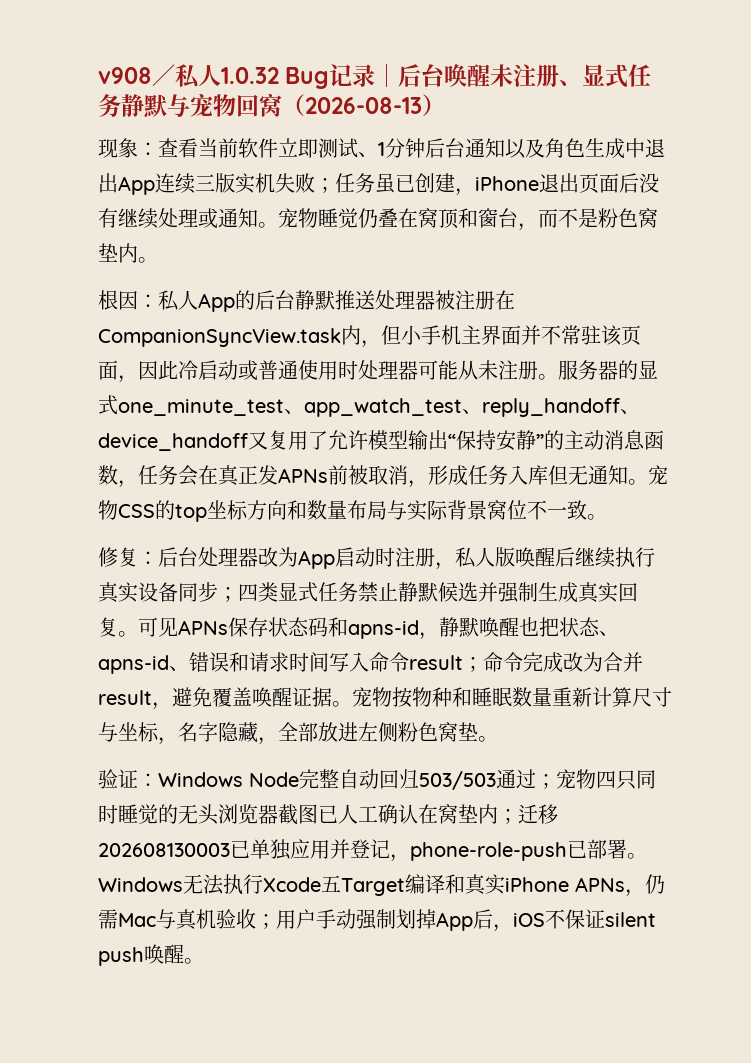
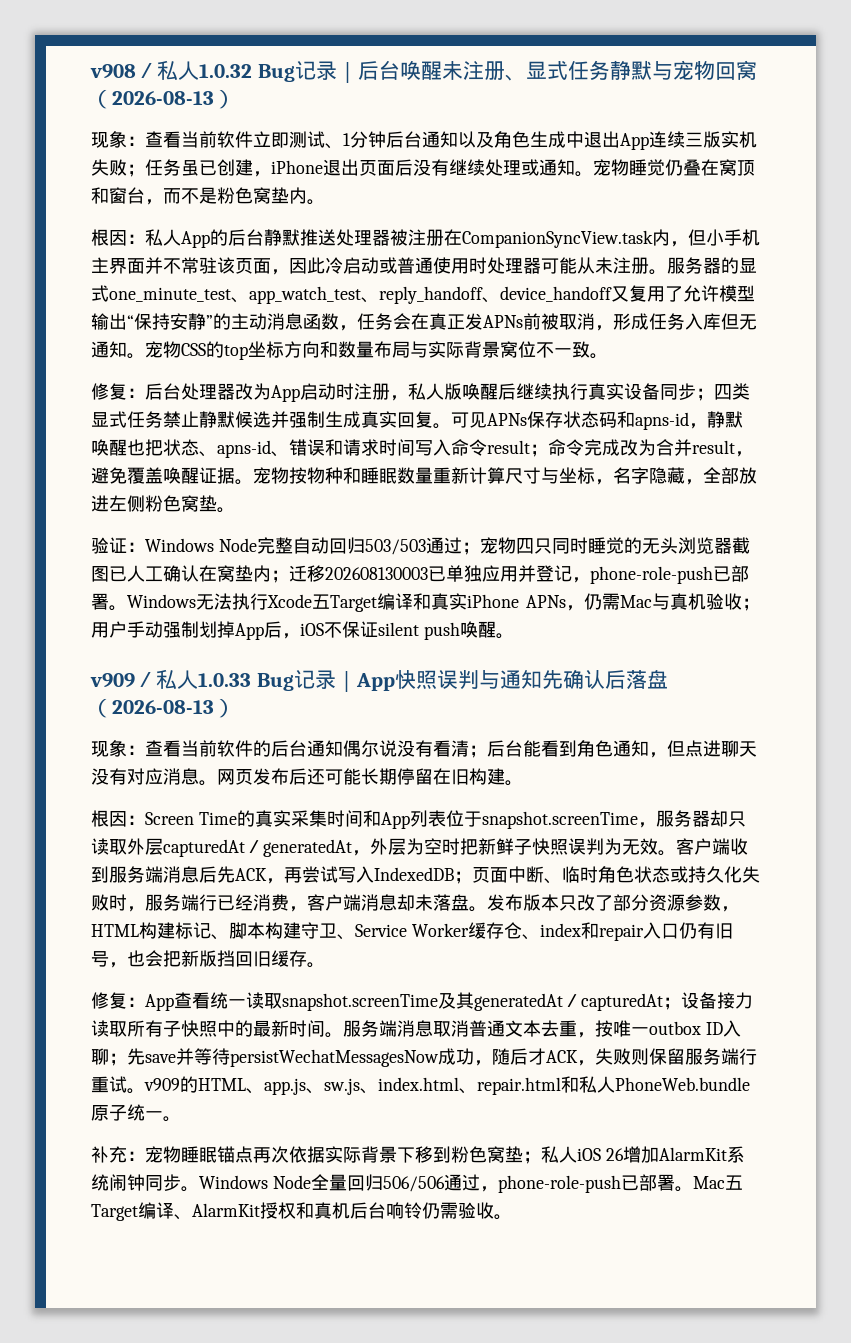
(204, 961) none -> [90,669,668,692] [91,698,235,718] [91,740,757,758] [91,768,523,786] [91,810,746,829] [91,838,748,857] [91,866,760,884] [91,894,739,912] [91,922,733,941] [91,950,325,968] [91,992,753,1011] [91,1020,741,1038] [91,1048,757,1067] [91,1076,750,1095] [91,1104,181,1122] [91,1146,745,1164] [91,1174,743,1193] [91,1202,512,1221] // v909／私人1.0.33 Bug记录｜App快照误判与通知先确认后落盘（2026-08-13） // 现象：查看当前软件的后台通知偶尔说没有看清；后台能看到角色通知，但点进聊天没有对应消息。网页发布后还可能长期停留在旧构建。 // 根因：Screen Time的真实采集时间和App列表位于snapshot.screenTime，服务器却只读取外层capturedAt／generatedAt，外层为空时把新鲜子快照误判为无效。客户端收到服务端消息后先ACK，再尝试写入IndexedDB；页面中断、临时角色状态或持久化失败时，服务端行已经消费，客户端消息却未落盘。发布版本只改了部分资源参数，HTML构建标记、脚本构建守卫、Service Worker缓存仓、index和repair入口仍有旧号，也会把新版挡回旧缓存。 // 修复：App查看统一读取snapshot.screenTime及其generatedAt／capturedAt；设备接力读取所有子快照中的最新时间。服务端消息取消普通文本去重，按唯一outbox ID入聊；先save并等待persistWechatMessagesNow成功，随后才ACK，失败则保留服务端行重试。v909的HTML、app.js、sw.js、index.html、repair.html和私人PhoneWeb.bundle原子统一。 // 补充：宠物睡眠锚点再次依据实际背景下移到粉色窝垫；私人iOS 26增加AlarmKit系统闹钟同步。Windows Node全量回归506/506通过，phone-role-push已部署。Mac五Target编译、AlarmKit授权和真机后台响铃仍需验收。

